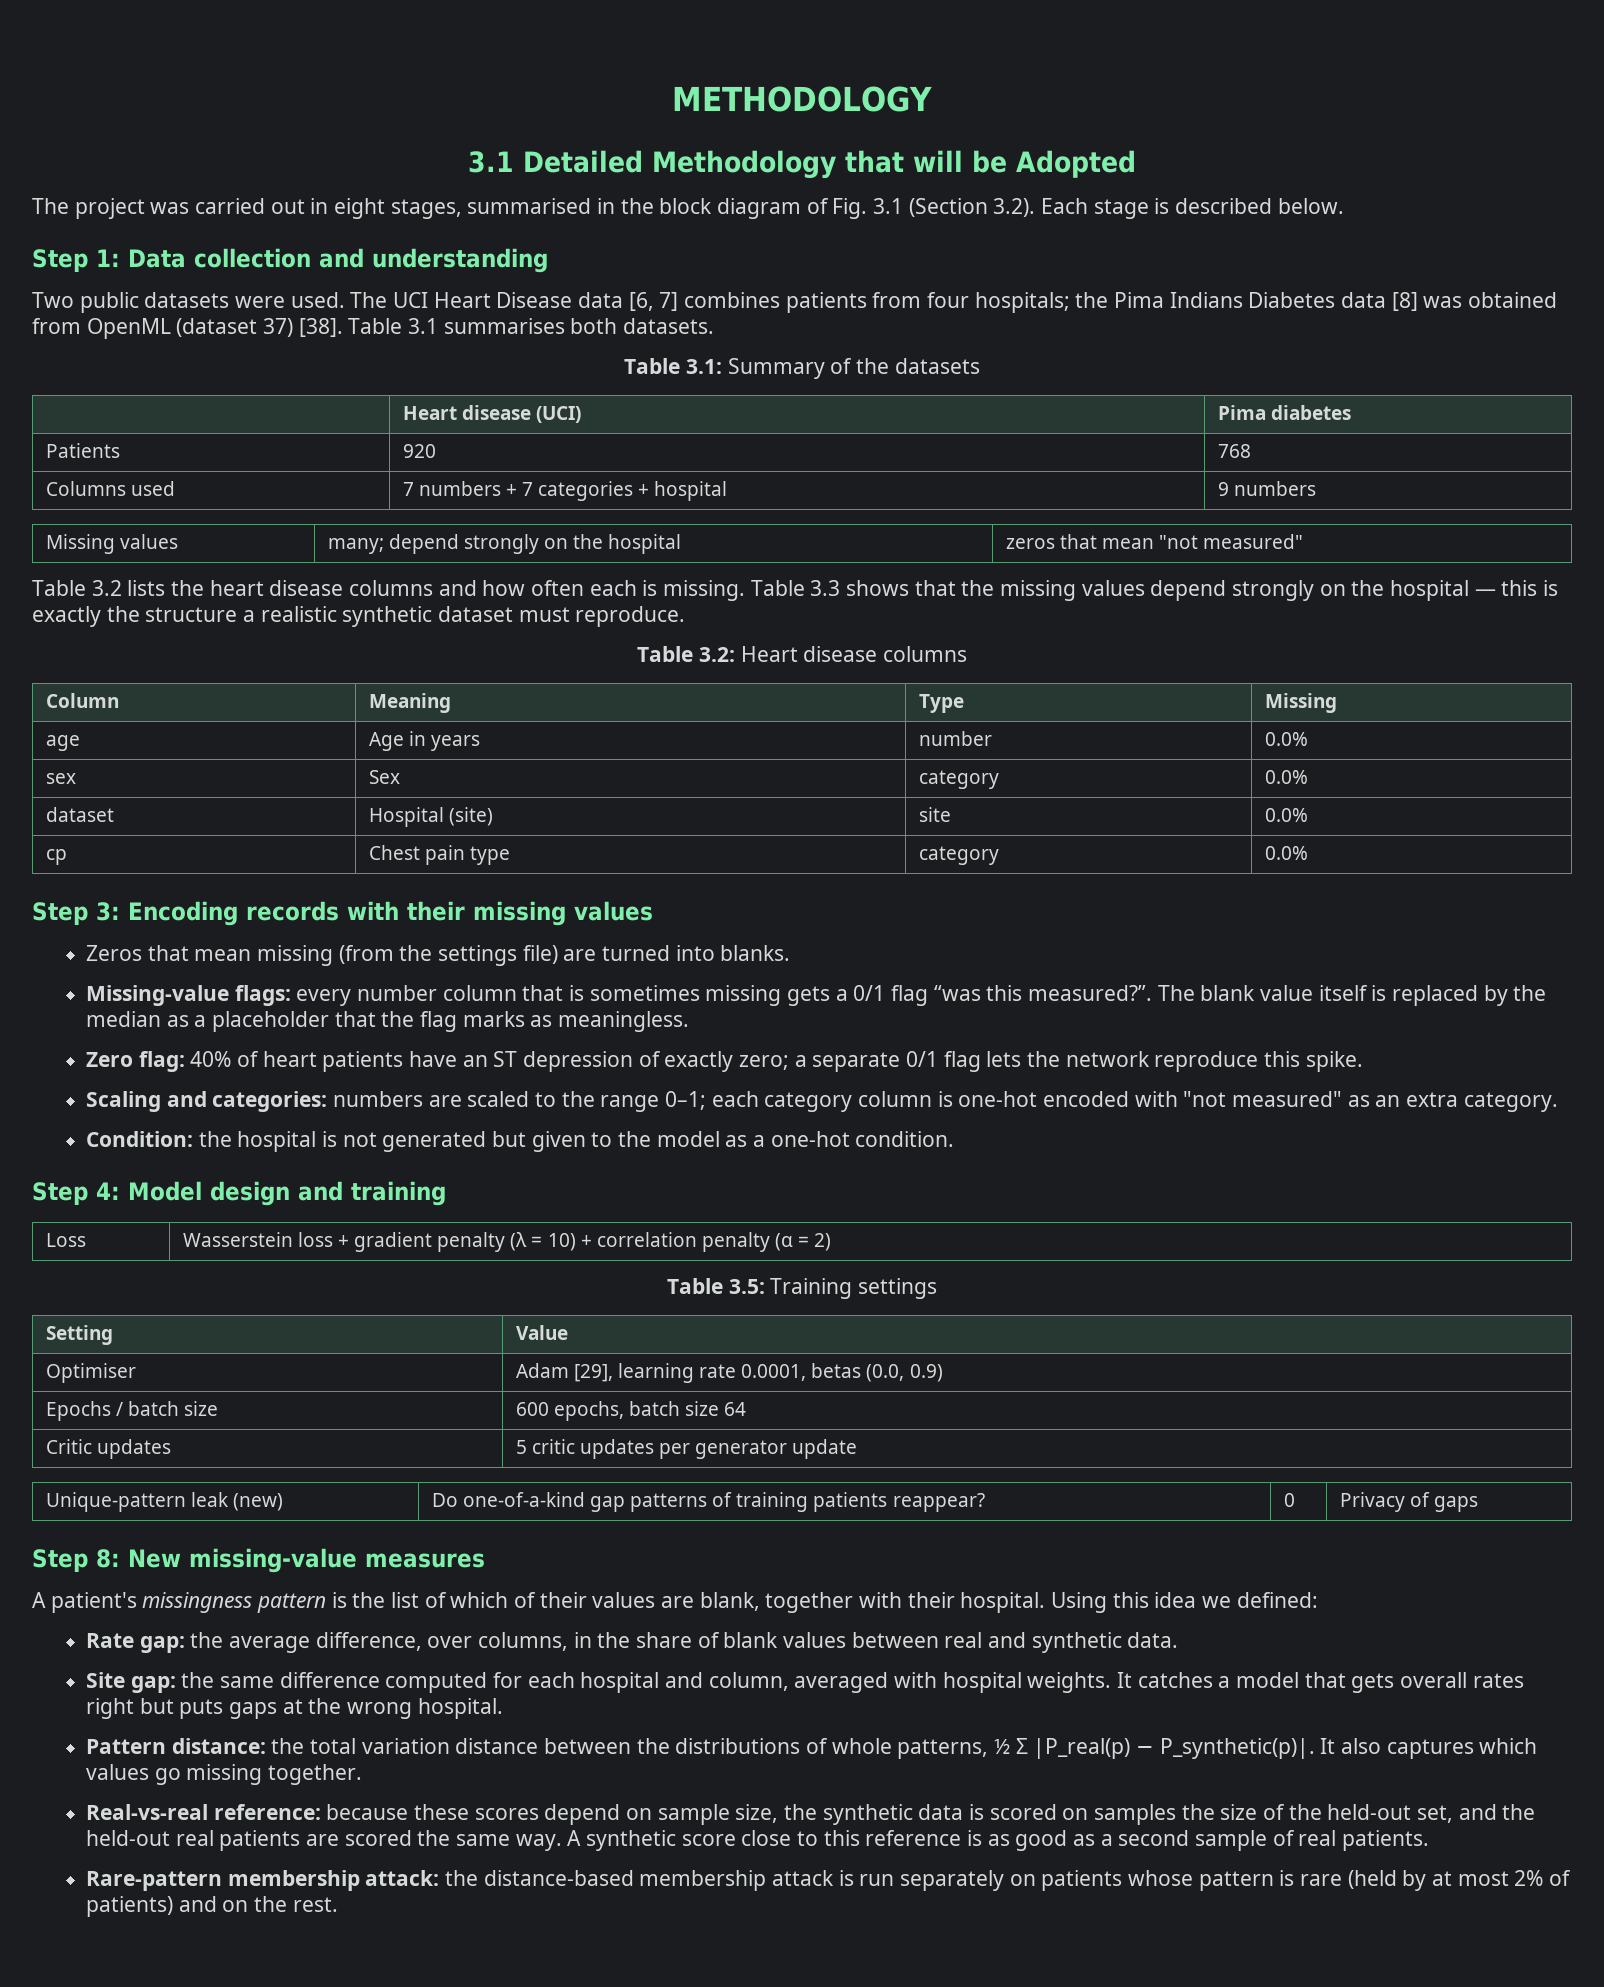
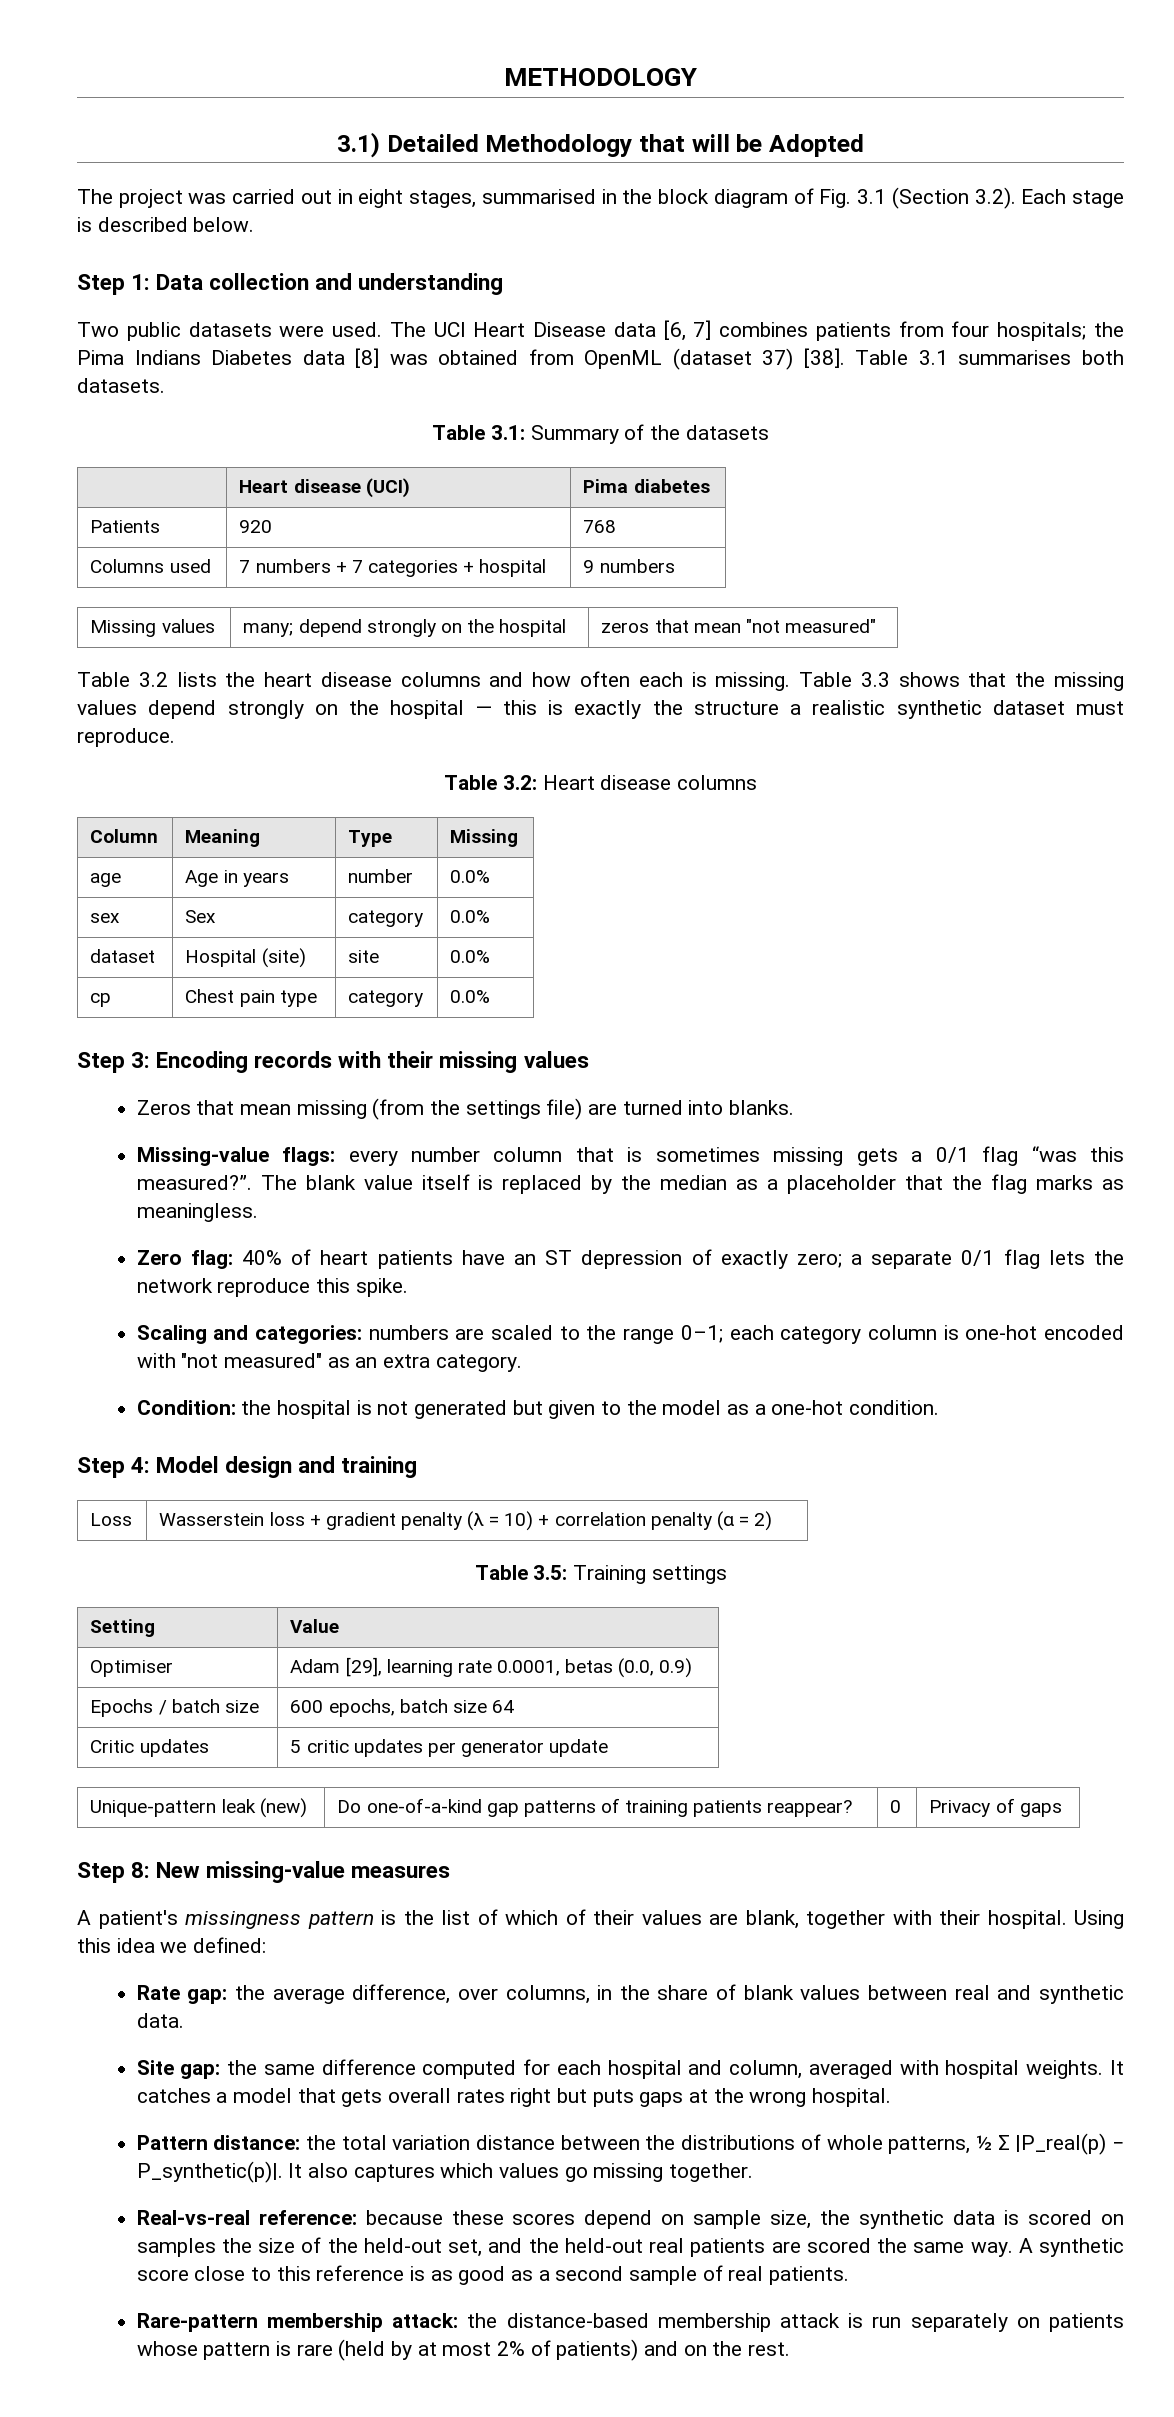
[468,151,514,173] 3.1 -> [337,132,381,158] 3.1)

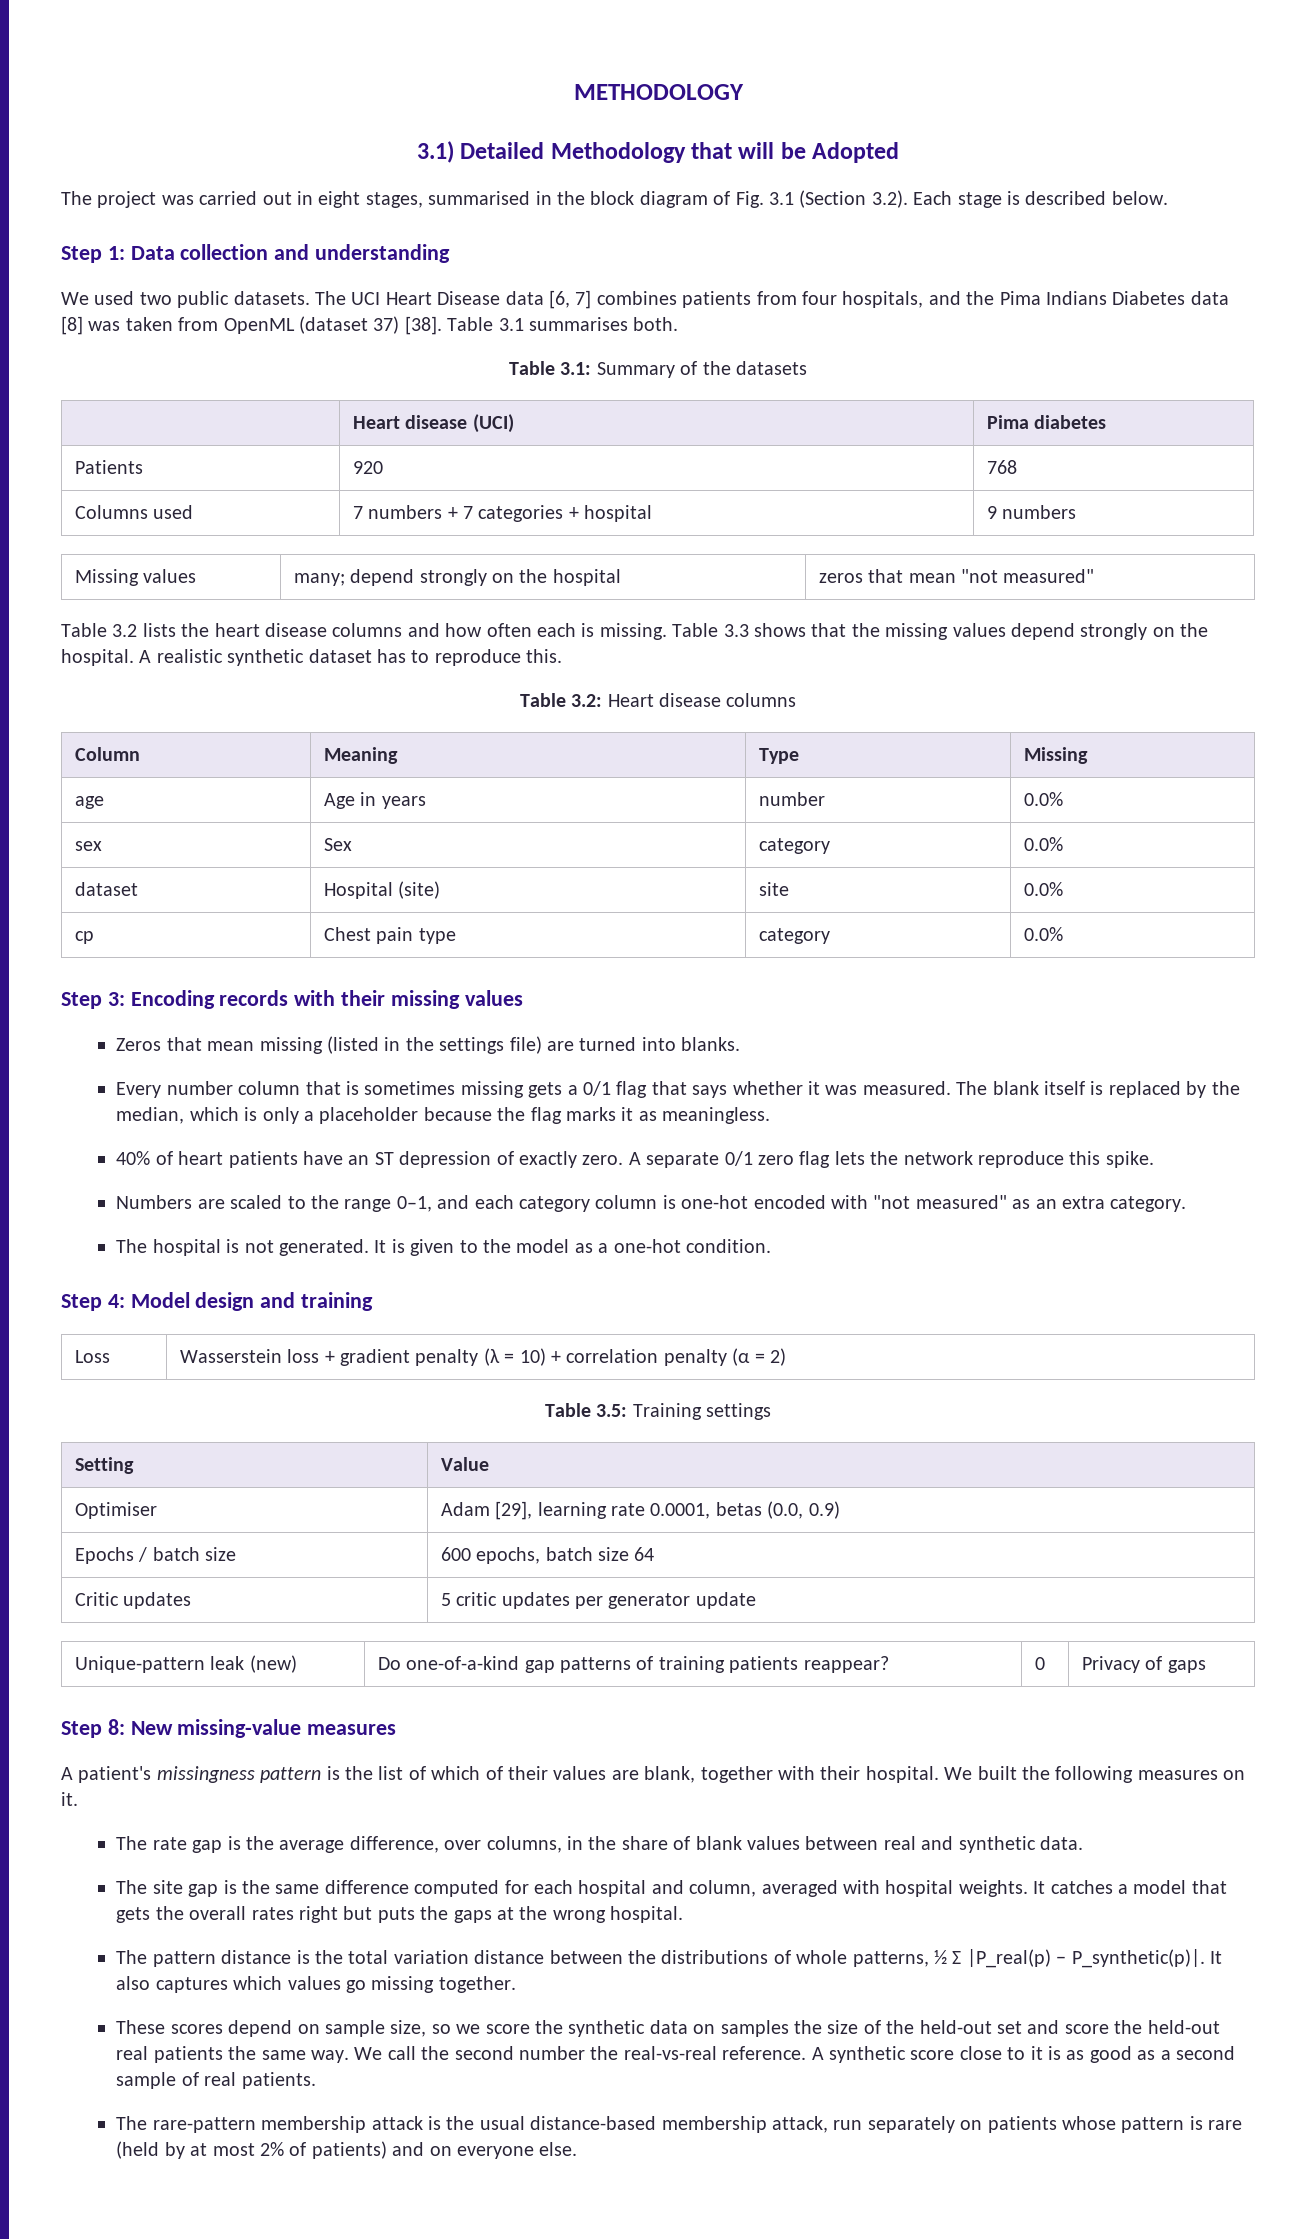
[77,322,383,341] Two public datasets were used. -> [61,291,310,308] We used two public datasets.
[997,322,1087,341] hospitals; -> [842,291,961,308] hospitals, and
[438,350,519,365] obtained -> [125,317,173,331] taken
[1081,350,1124,365] [77,378,165,393] both datasets. -> [633,317,679,331] both.
[390,700,1124,719] [77,728,175,747] hospital — this is exactly the structure a realistic synthetic dataset must reproduce. -> [61,649,563,666] hospital. A realistic synthetic dataset has to reproduce this.
[372,1098,425,1120] (from -> [326,1036,401,1054] (listed in
[136,1147,398,1166] Missing-value flags: every -> [116,1082,162,1098] Every
[1031,1146,1125,1162] [136,1175,252,1190] “was this measured?”. -> [651,1081,951,1098] that says whether it was measured.
[363,1175,413,1190] value -> (1039, 1088) none
[660,1175,759,1190] median as -> [116,1107,299,1124] median, which is only
[905,1175,944,1190] that -> [423,1107,492,1121] because
(1094, 1182) none -> [621,1107,634,1121] it
[136,1250,233,1269] Zero flag: -> (771, 1115) none
[796,1253,863,1268] zero; a -> [582,1152,641,1165] zero. A
(995, 1258) none -> [757,1155,794,1165] zero
[136,1325,449,1344] Scaling and categories: numbers -> [116,1195,193,1209] Numbers
[680,1325,723,1343] 0–1; -> [396,1195,470,1212] 0–1, and
[136,1400,272,1415] Condition: the -> [116,1239,148,1253] The
[414,1400,543,1419] generated but -> [278,1239,405,1256] generated. It is
[1074,1910,1124,1929] [77,1937,267,1953] [136,1985,228,2004] Using this idea we defined: // Rate gap: -> [944,1766,1246,1783] [61,1792,78,1806] [116,1836,241,1853] We built the following measures on it. // The rate gap is
[136,2060,221,2079] Site gap: -> [116,1880,237,1897] The site gap is
(383, 2098) none -> [155,1906,184,1920] the
(634, 2098) none -> [420,1906,449,1920] the
[136,2135,301,2150] Pattern distance: -> [116,1950,310,1967] The pattern distance is
[136,2210,504,2225] Real-vs-real reference: because these -> [116,2020,166,2034] These
(812, 2219) none -> [431,2024,530,2034] so we score
[1004,2210,1093,2225] is scored -> (688, 2027) none
[448,2238,523,2257] set, and -> [996,2020,1109,2034] set and score
[771,2238,871,2253] are scored -> (223, 2054) none
(1013, 2249) none -> [354,2046,807,2060] We call the second number the real-vs-real reference.
[276,2265,405,2281] this reference -> [1030,2046,1043,2060] it
[136,2313,864,2332] Rare-pattern membership attack: the distance-based membership attack is -> [116,2116,828,2133] The rare-pattern membership attack is the usual distance-based membership attack,
[712,2341,791,2356] the rest. -> [456,2142,578,2159] everyone else.

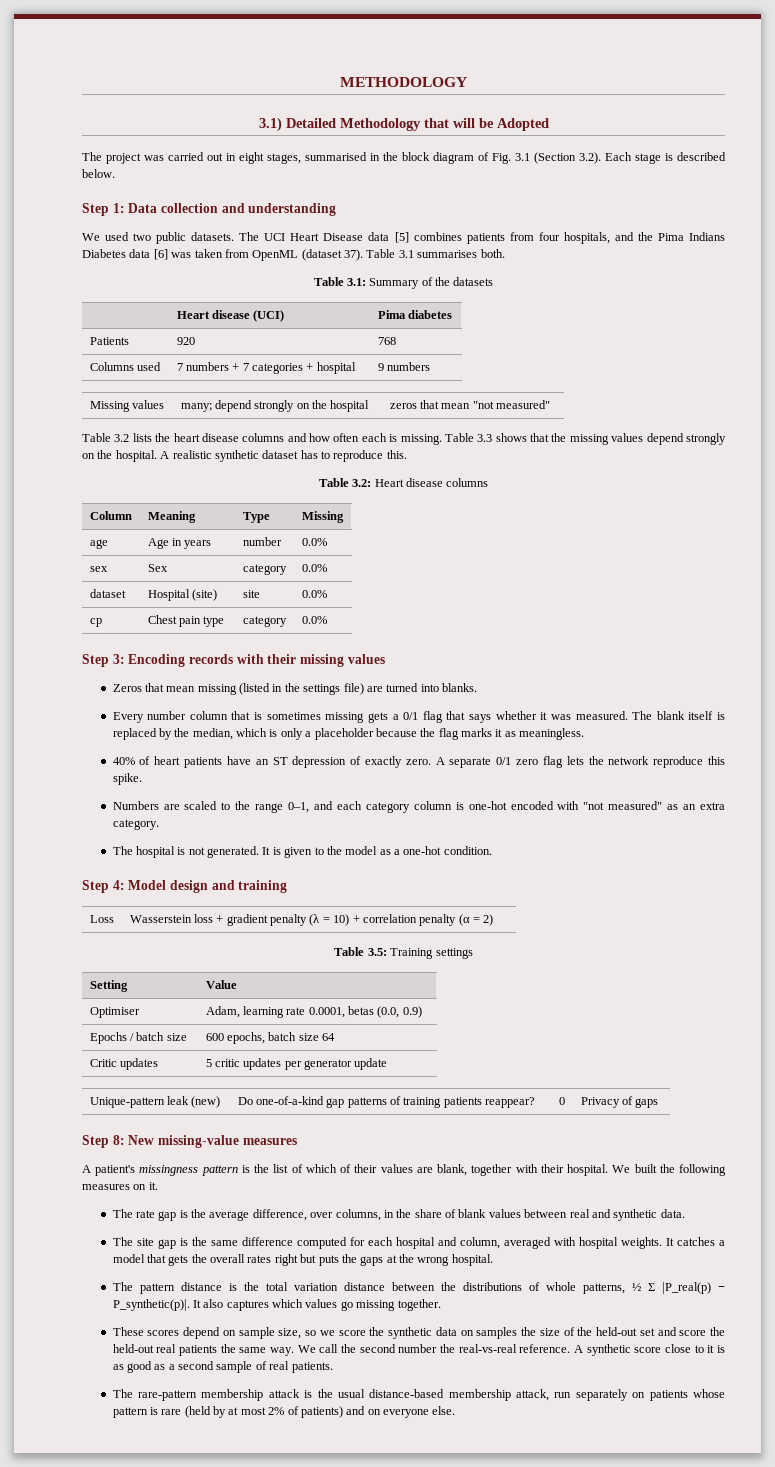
[548,290,592,309] [6, 7] -> [394,232,409,243] [5]
[61,316,83,335] [8] -> [153,249,168,260] [6]
[373,316,442,335] 37) [38]. -> [344,249,363,261] 37).
[440,1501,533,1520] Adam [29], -> [205,1006,240,1018] Adam,

